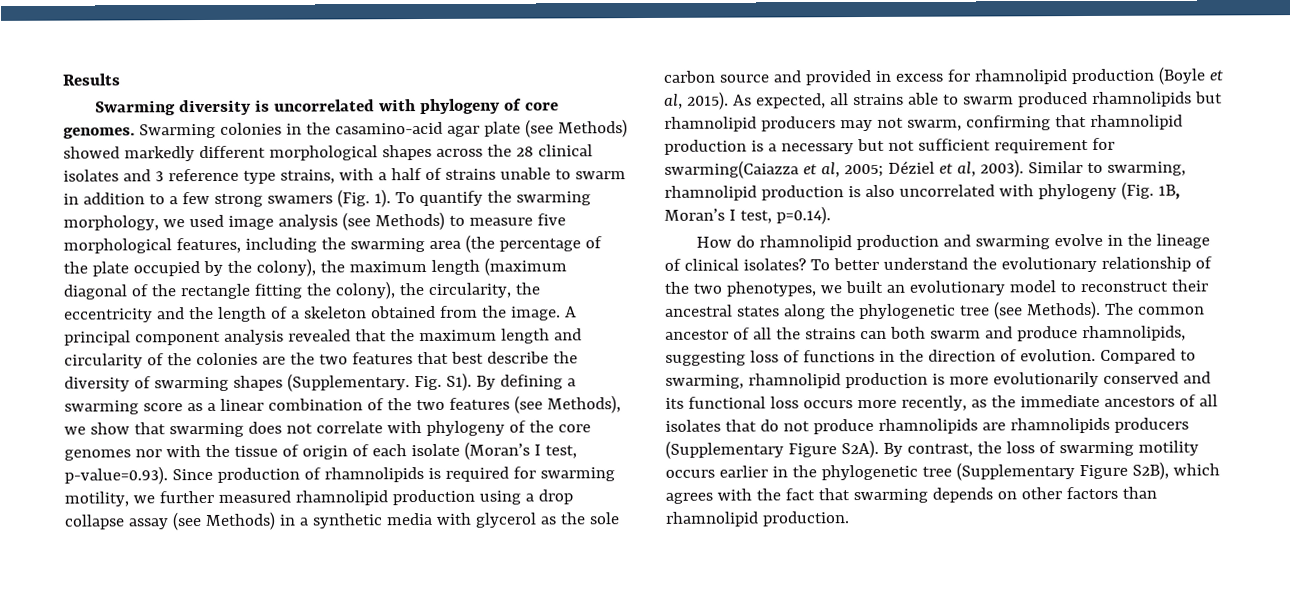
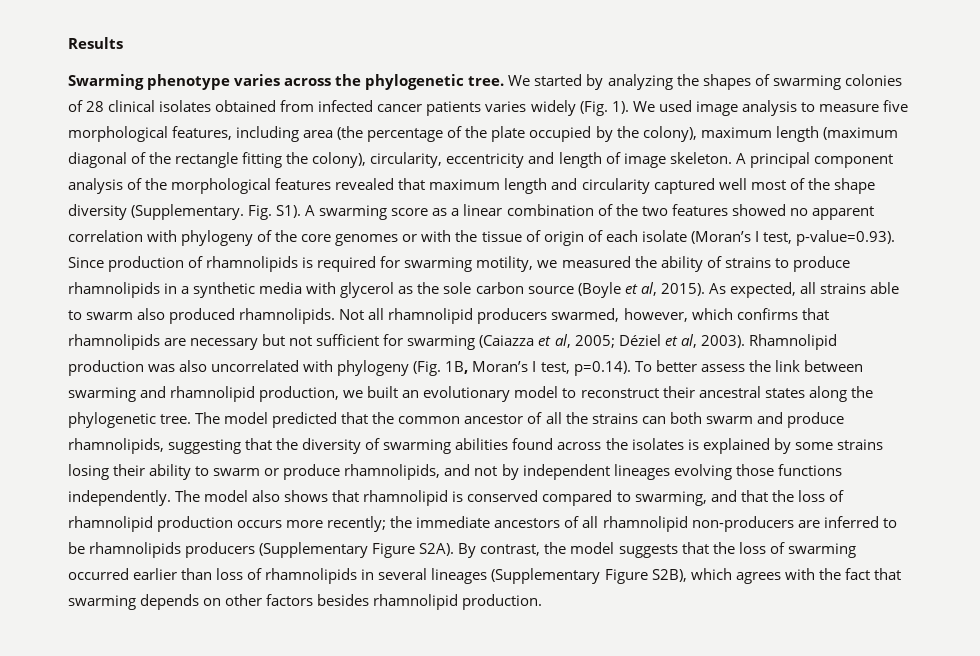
[179,98,560,116] [63,119,628,139] [63,144,593,162] [63,167,626,184] [63,189,591,208] [63,215,185,231] diversity is uncorrelated with phylogeny of core genomes. Swarming colonies in the casamino-acid agar plate (see Methods) showed markedly different morphological shapes across the 28 clinical isolates and 3 reference type strains, with a half of strains unable to swarm in addition to a few strong swamers (Fig. 1). To quantify the swarming morphology, we -> [147,74,902,90] [68,100,655,116] phenotype varies across the phylogenetic tree. We started by analyzing the shapes of swarming colonies of 28 clinical isolates obtained from infected cancer patients varies widely (Fig. 1). We
[341,211,445,231] (see Methods) -> (797, 108) none
[320,237,425,253] the swarming -> (300, 134) none
[319,260,345,273] the -> (697, 134) none
[398,282,540,298] the circularity, the -> [370,152,443,168] circularity,
[188,306,214,320] the -> (555, 158) none
[290,305,577,321] [64,329,284,346] a skeleton obtained from the image. A principal component analysis -> [623,152,893,168] [68,178,332,194] image skeleton. A principal component analysis of the morphological features
[389,329,415,342] the -> (426, 184) none
[146,351,578,366] [64,372,576,392] of the colonies are the two features that best describe the diversity of swarming shapes (Supplementary. Fig. S1). By defining a -> [653,178,875,194] [68,204,316,220] captured well most of the shape diversity (Supplementary. Fig. S1). A
[513,395,621,414] [64,421,383,438] (see Methods), we show that swarming does not correlate -> [731,204,874,220] [68,230,143,242] showed no apparent correlation
[134,449,162,458] nor -> [402,234,418,242] or
[158,489,573,506] [64,511,276,531] further measured rhamnolipid production using a drop collapse assay (see Methods) -> [561,256,850,272] [68,282,160,298] measured the ability of strains to produce rhamnolipids
[772,68,1155,86] and provided in excess for rhamnolipid production -> (574, 290) none
[1017,91,1223,108] [664,114,1183,132] [664,139,777,155] produced rhamnolipids but rhamnolipid producers may not swarm, confirming that rhamnolipid production is a -> [137,308,829,324] [68,334,187,350] also produced rhamnolipids. Not all rhamnolipid producers swarmed, however, which confirms that rhamnolipids are
[993,137,1115,154] [664,160,799,179] requirement for swarming(Caiazza -> [383,334,535,350] for swarming (Caiazza
[1027,161,1186,176] [664,185,861,201] Similar to swarming, rhamnolipid production is -> [748,334,837,350] [68,360,176,376] Rhamnolipid production was
[696,233,1211,251] [664,256,1212,273] [664,281,816,297] // How do rhamnolipid production and swarming evolve in the lineage of clinical isolates? To better understand the evolutionary relationship of the two phenotypes, -> [634,360,863,372] [68,386,340,402] To better assess the link between swarming and rhamnolipid production,
[959,300,1134,320] tree (see Methods). The -> [160,412,395,428] tree. The model predicted that the
[749,348,1196,364] [665,371,1211,389] [665,395,987,411] loss of functions in the direction of evolution. Compared to swarming, rhamnolipid production is more evolutionarily conserved and its functional loss occurs more recently, as -> [245,438,883,454] [68,464,842,480] [68,490,844,506] [68,516,387,532] that the diversity of swarming abilities found across the isolates is explained by some strains losing their ability to swarm or produce rhamnolipids, and not by independent lineages evolving those functions independently. The model also shows that rhamnolipid is conserved compared to swarming, and that the loss of rhamnolipid production occurs more recently;
[665,418,1006,435] isolates that do not produce rhamnolipids are -> [602,516,897,532] [68,542,85,554] rhamnolipid non-producers are inferred to be
[1005,440,1199,457] [665,464,952,481] loss of swarming motility occurs earlier in the phylogenetic tree -> [570,542,856,558] [68,568,488,584] model suggests that the loss of swarming occurred earlier than loss of rhamnolipids in several lineages
[1121,486,1157,499] than -> [317,594,370,606] besides

